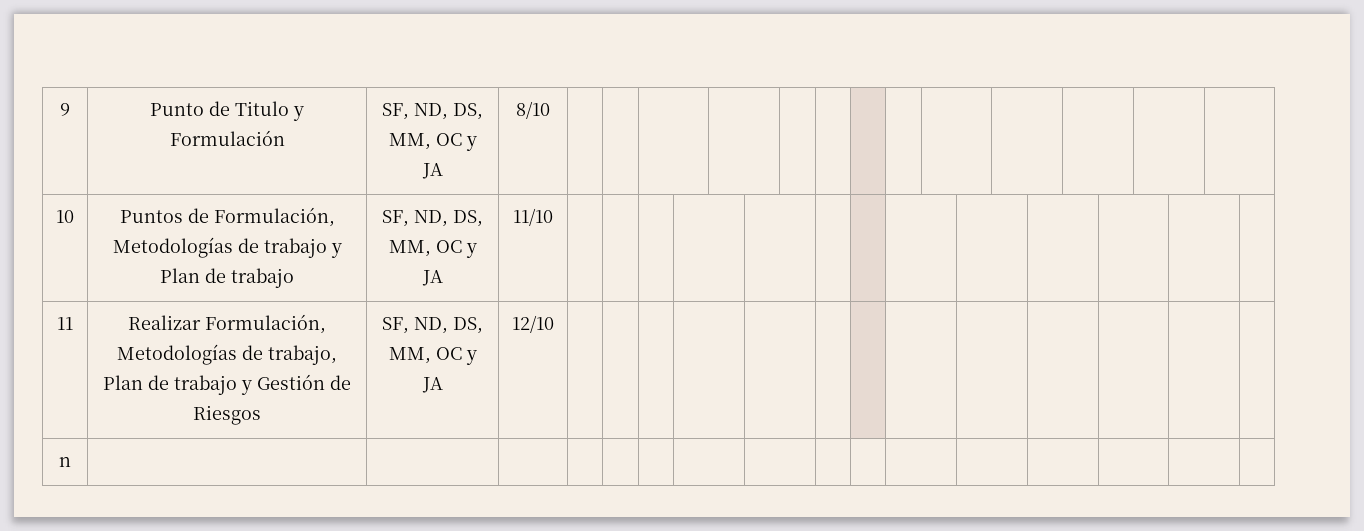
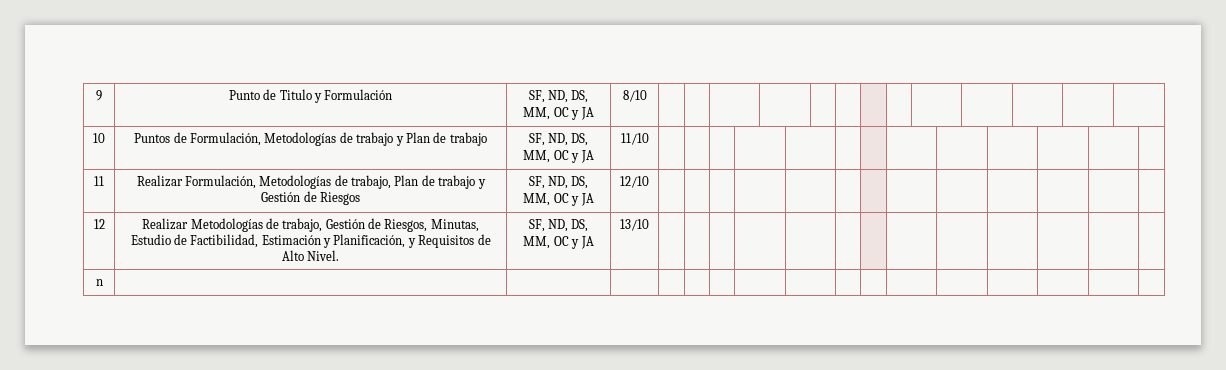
(554, 324) none -> [93,219,105,229] [142,218,479,232] [130,234,491,248] [281,250,340,261] [528,219,589,232] [523,236,594,249] [620,219,649,231] // 12 | Realizar Metodologías de trabajo, Gestión de Riesgos, Minutas, Estudio de Factibilidad, Estimación y Planificación, y Requisitos de Alto Nivel. | SF, ND, DS, MM, OC y JA | 13/10 | | | | | | | | | | | | |

